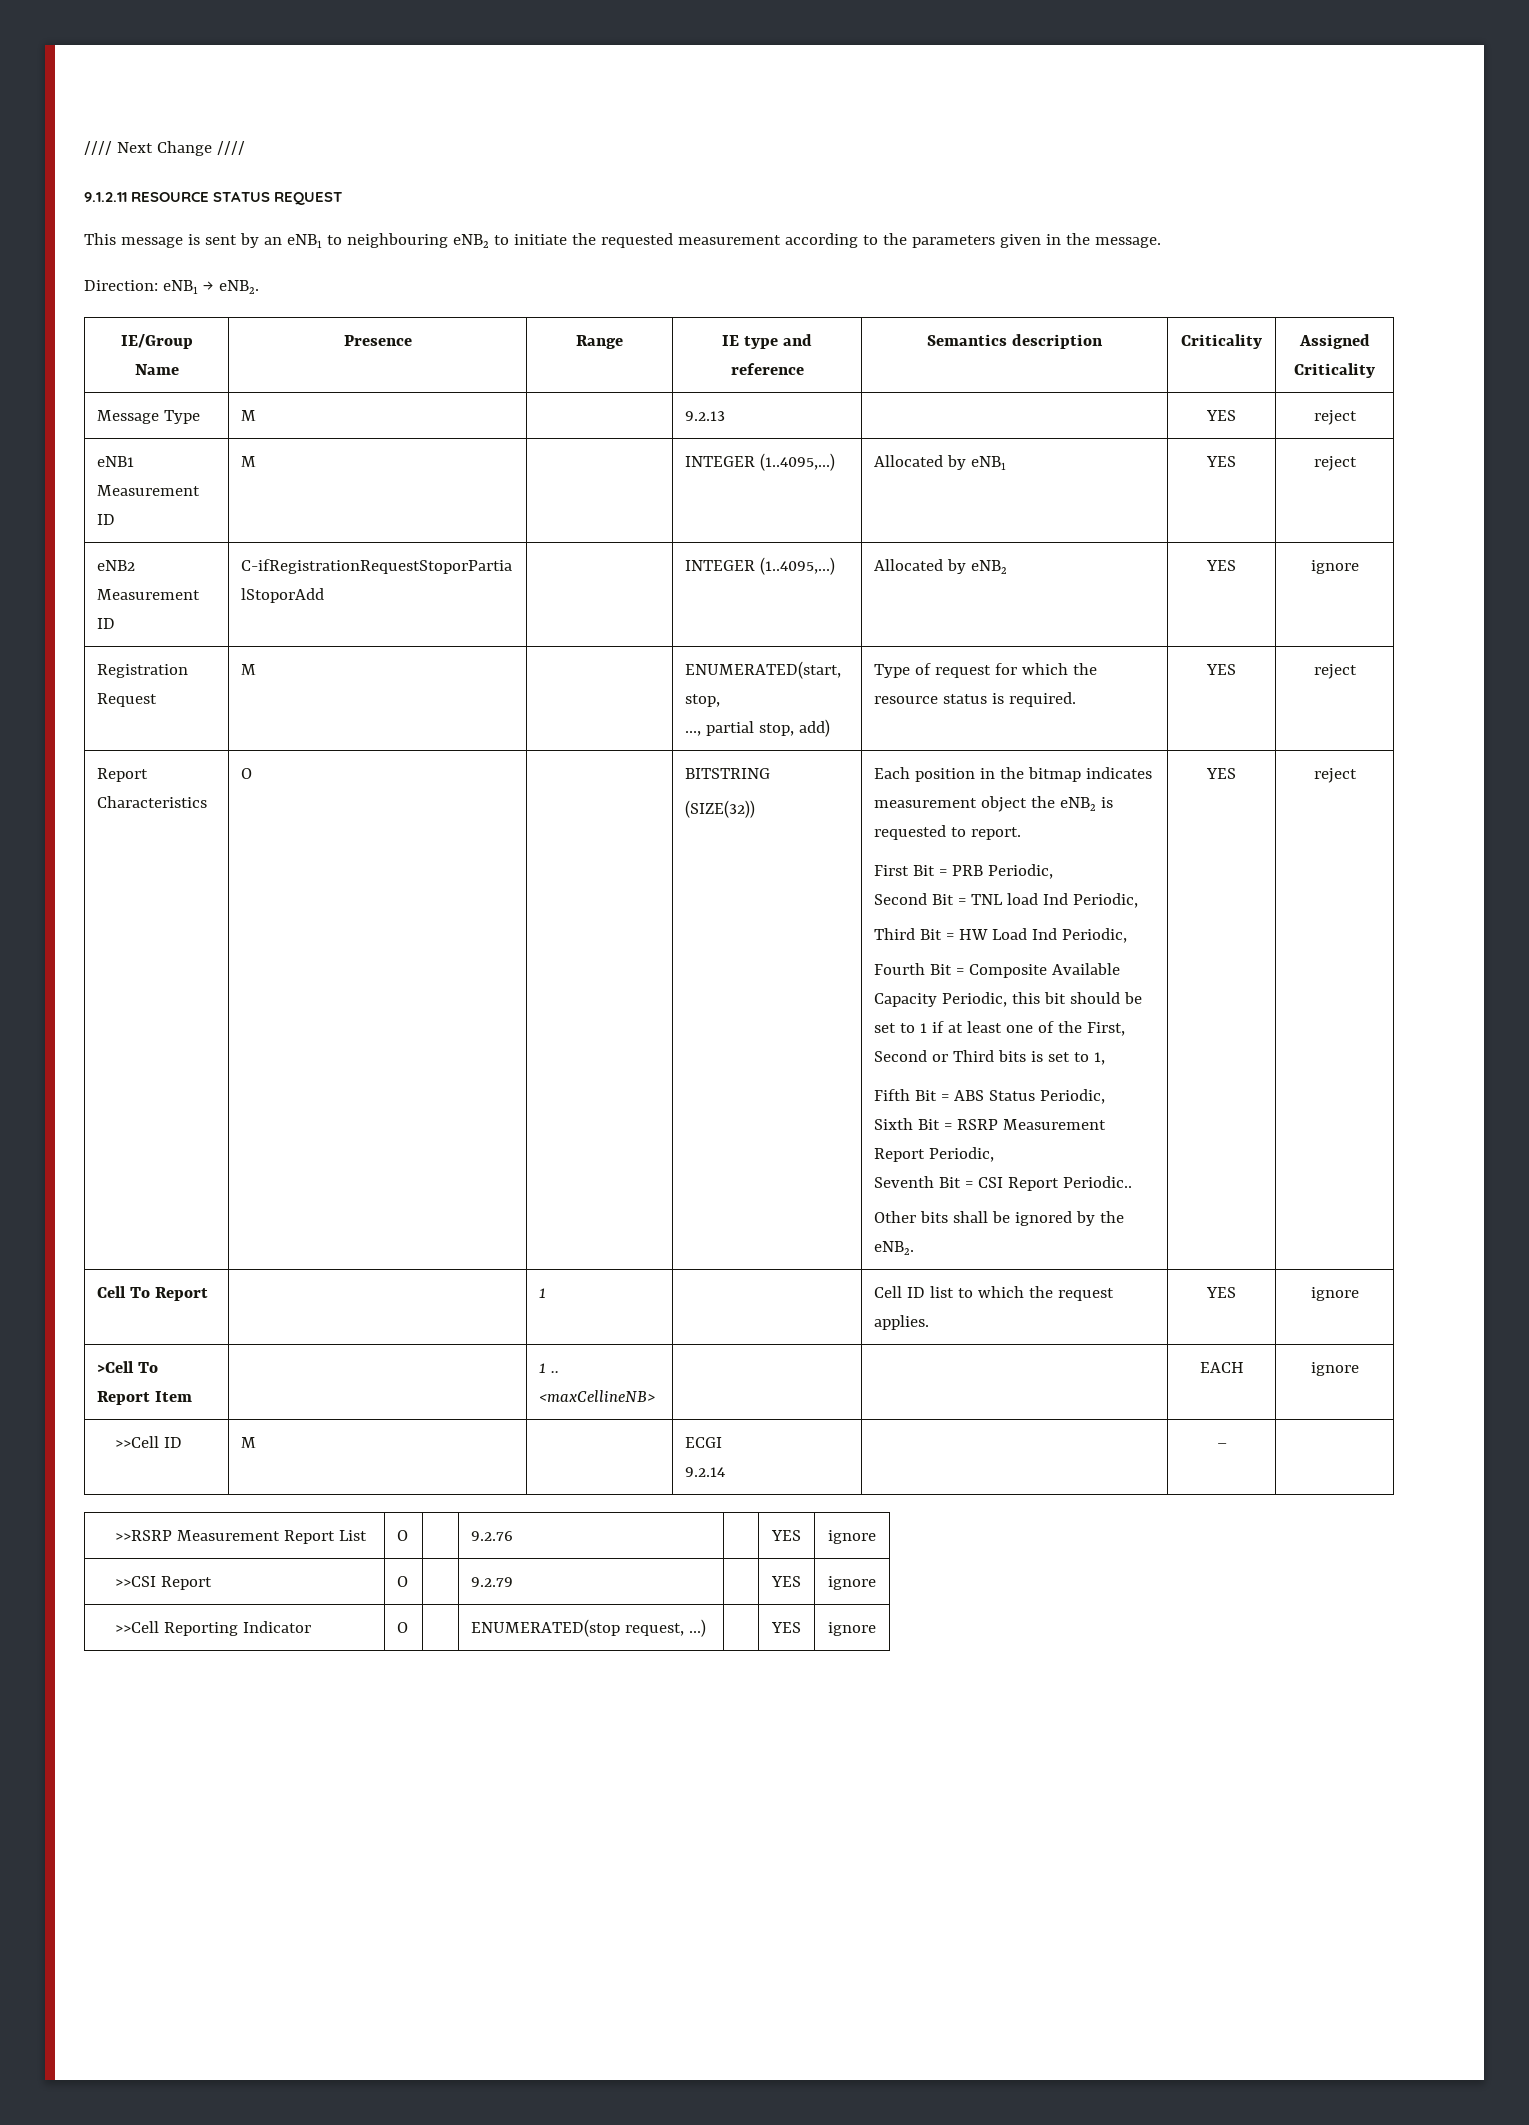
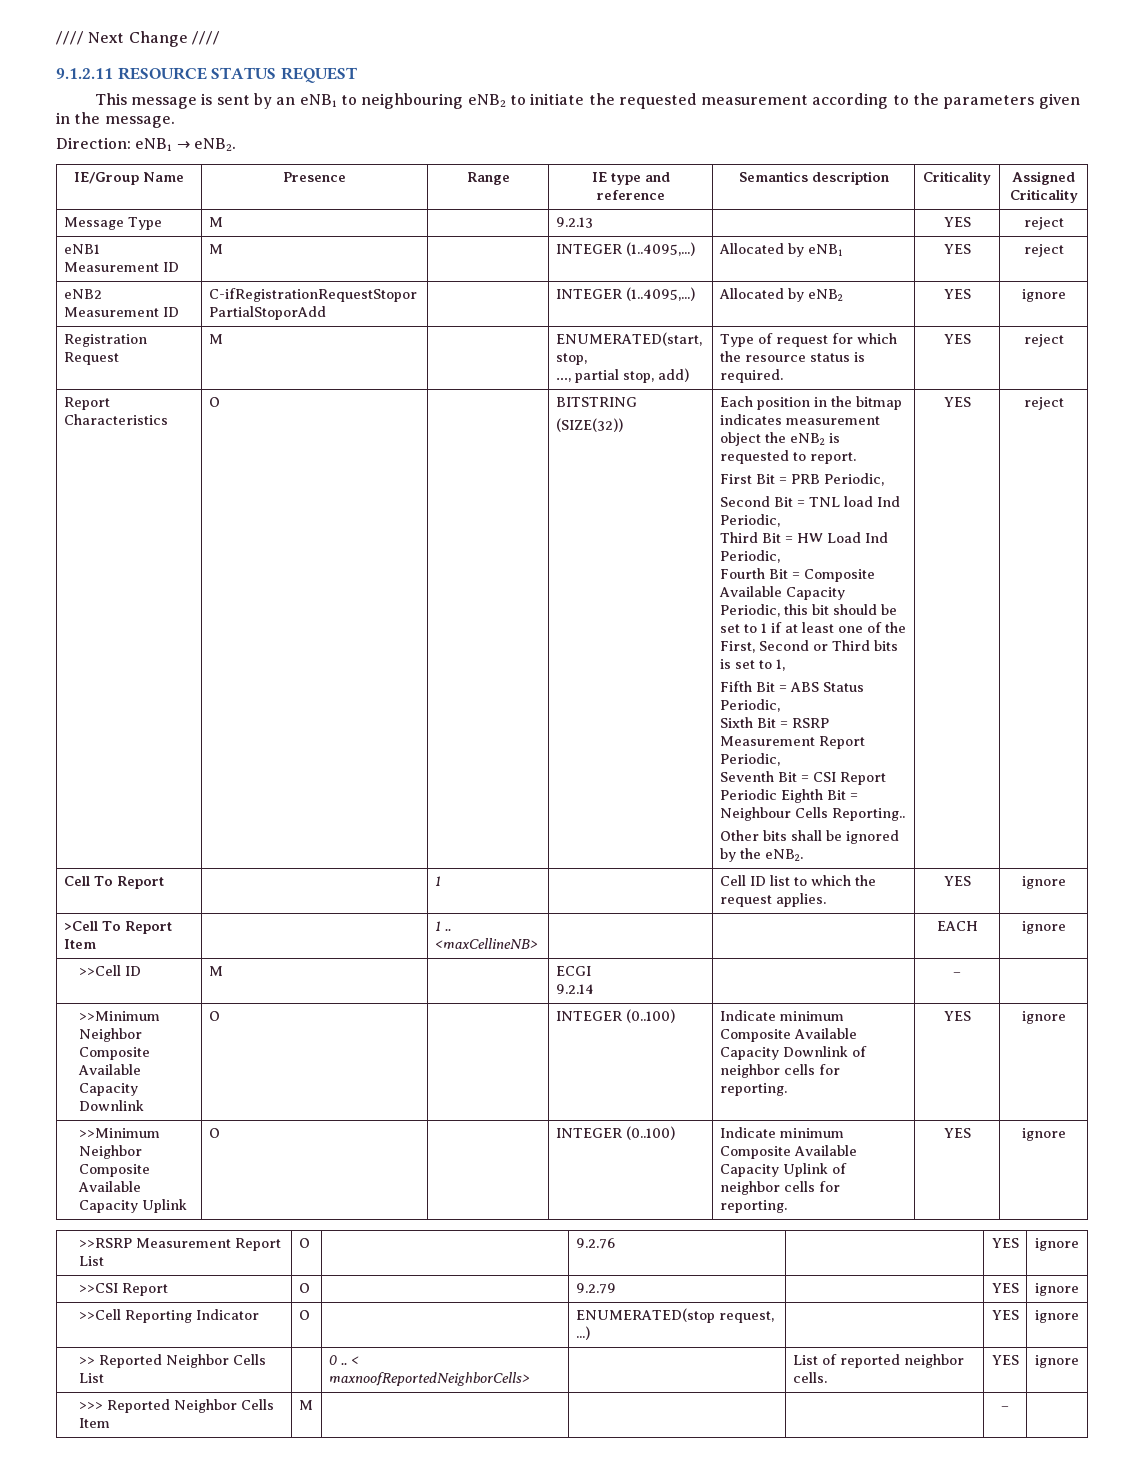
[1063,1176,1133,1188] Periodic.. -> [719,789,858,803] [719,807,905,821] Periodic Eighth Bit = Neighbour Cells Reporting..
(1227, 1445) none -> [79,1011,161,1021] [79,1028,143,1042] [79,1047,151,1060] [78,1064,142,1075] [79,1083,139,1096] [79,1100,145,1111] [208,1011,220,1021] [555,1009,675,1023] [719,1010,844,1021] [719,1028,857,1042] [719,1046,867,1060] [719,1064,840,1078] [719,1083,787,1096] [943,1011,971,1021] [1021,1011,1066,1024] [79,1128,161,1138] [79,1145,143,1159] [79,1164,151,1177] [78,1181,142,1192] [79,1199,188,1213] [208,1128,220,1138] [555,1126,675,1140] [719,1127,844,1138] [719,1145,857,1159] [719,1163,847,1177] [719,1181,840,1195] [719,1200,787,1213] [943,1128,971,1138] [1021,1128,1066,1141] // >>Minimum Neighbor Composite Available Capacity Downlink | O | | INTEGER (0..100) | Indicate minimum Composite Available Capacity Downlink of neighbor cells for reporting. | YES | ignore // >>Minimum Neighbor Composite Available Capacity Uplink | O | | INTEGER (0..100) | Indicate minimum Composite Available Capacity Uplink of neighbor cells for reporting. | YES | ignore
(876, 1629) none -> [79,1354,267,1368] [79,1373,105,1383] [328,1355,359,1365] [328,1372,530,1386] [792,1354,964,1368] [792,1372,827,1383] [991,1355,1019,1365] [1035,1355,1079,1368] [79,1399,275,1413] [79,1418,111,1428] [298,1400,313,1410] [1001,1406,1009,1410] // >> Reported Neighbor Cells List | | 0 .. < maxnoofReportedNeighborCells> | | List of reported neighbor cells. | YES | ignore // >>> Reported Neighbor Cells Item | M | | | | – |

